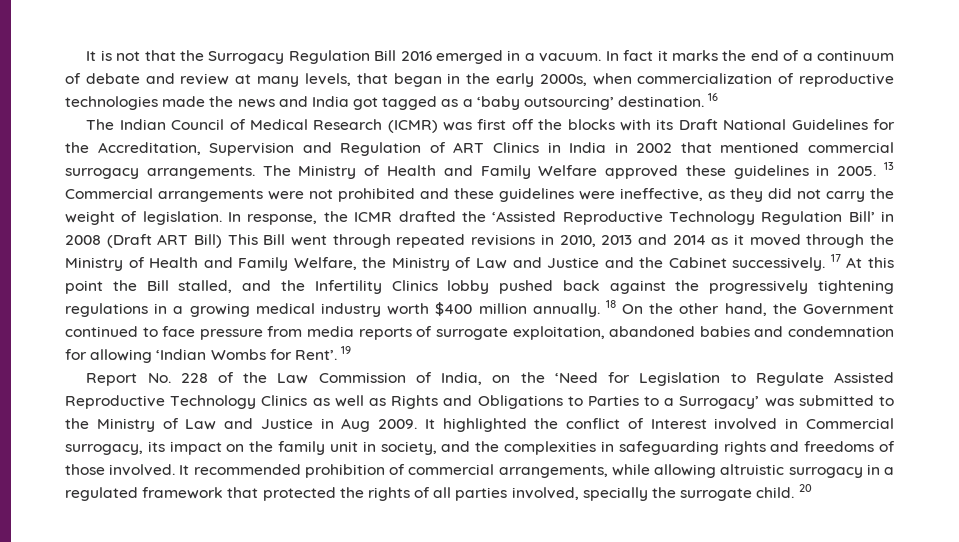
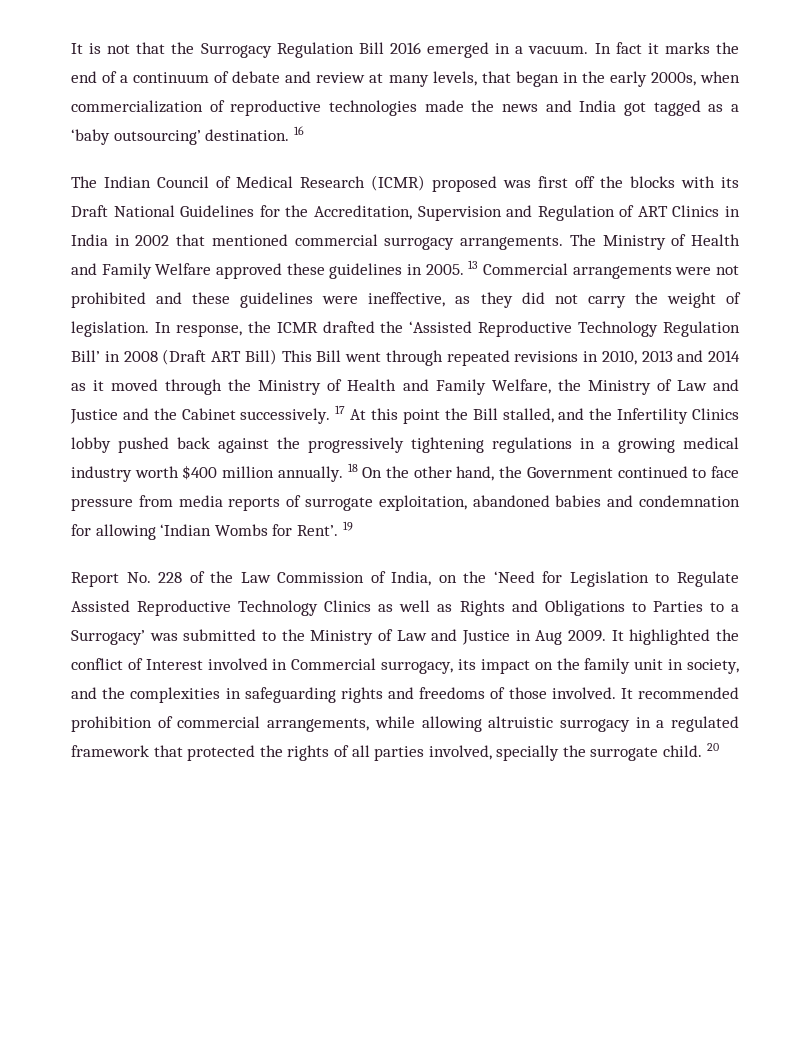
(438, 126) none -> [432,176,497,192] proposed

